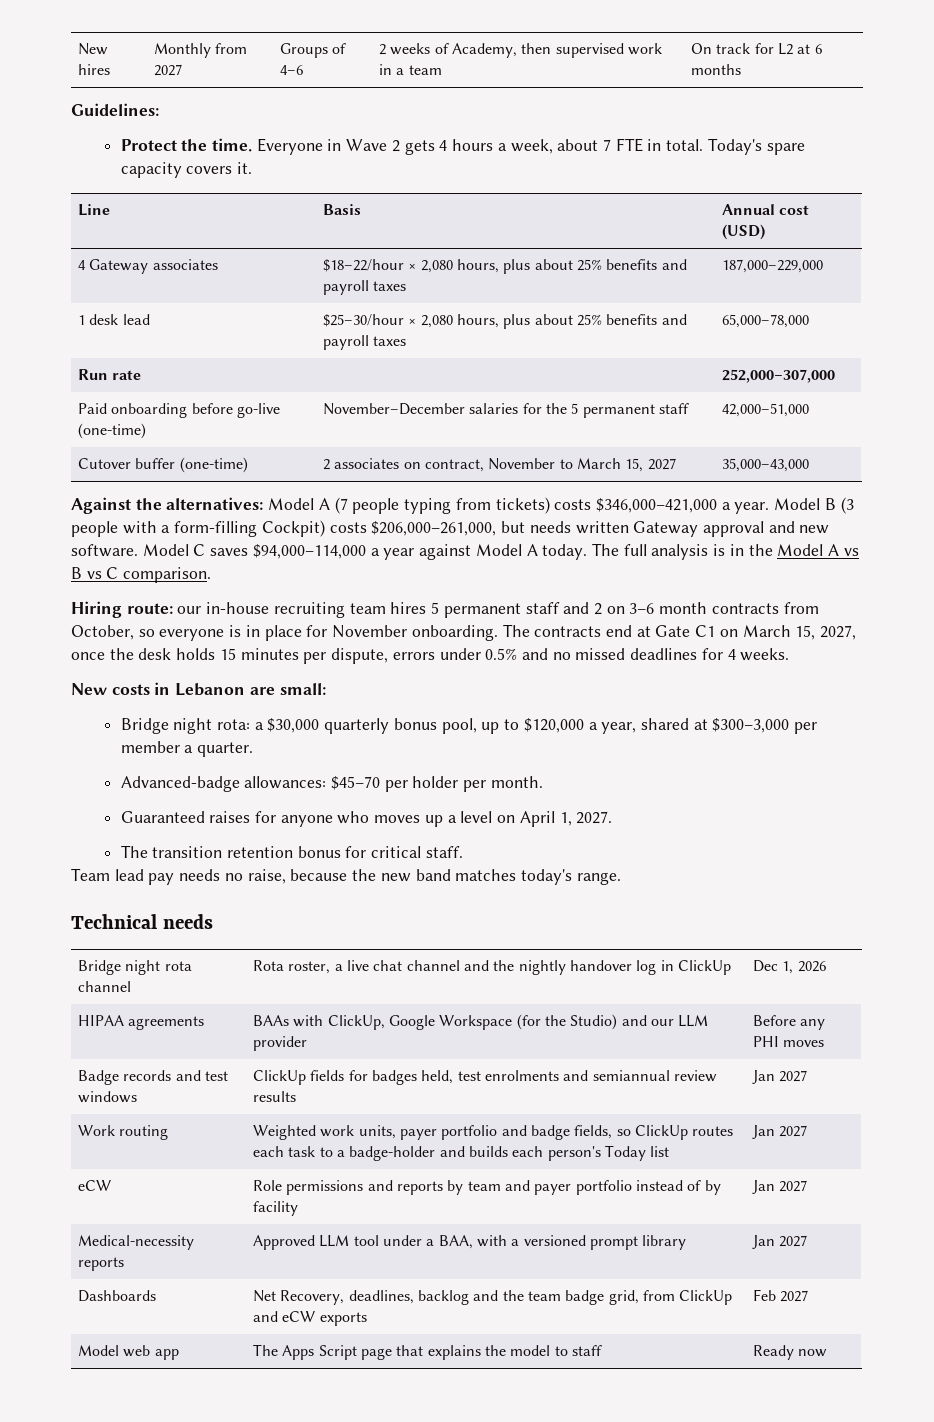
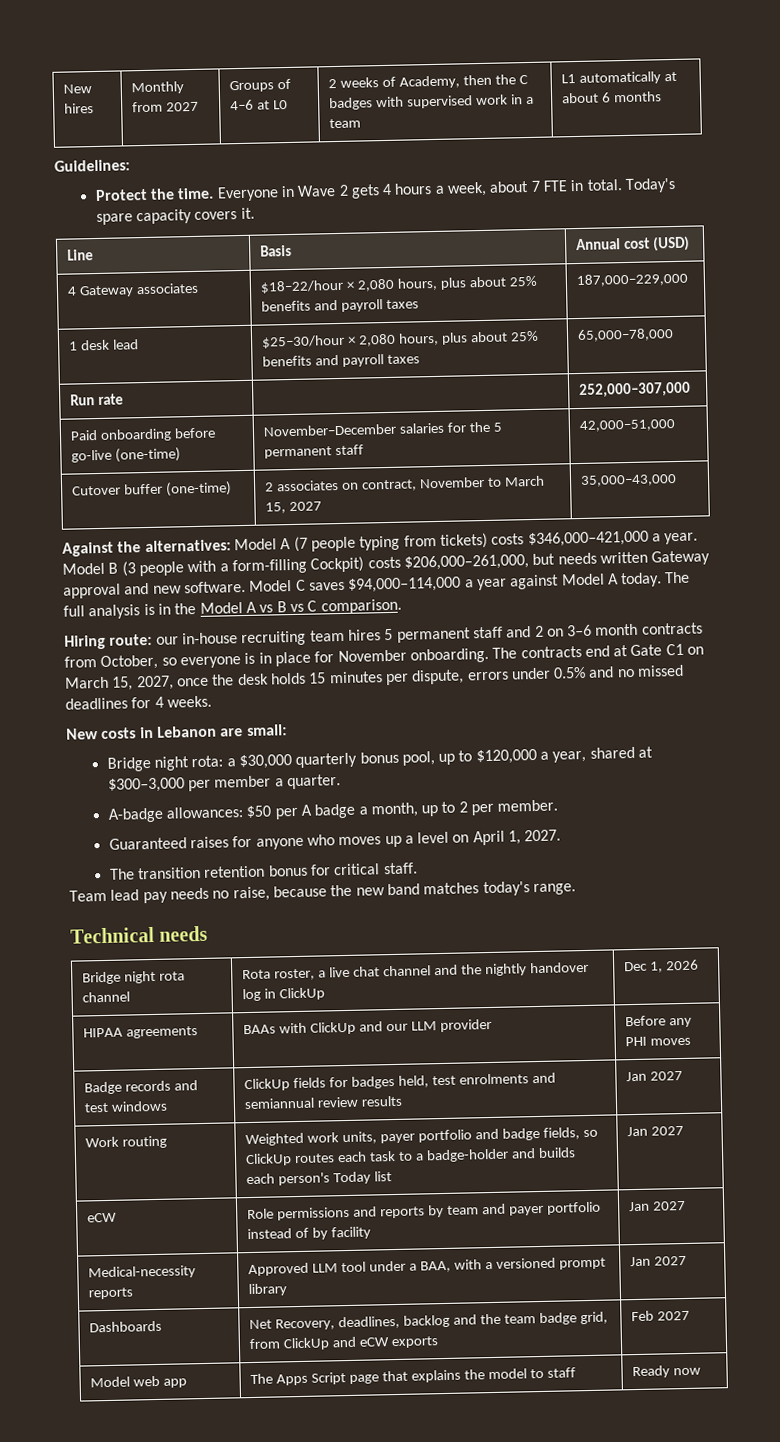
(304, 70) none -> [257,99,289,110] at L0
(552, 48) none -> [495,74,528,85] [329,96,405,111] the C badges with
[691,43,811,55] On track for L2 at -> [561,71,678,85] [562,92,600,104] L1 automatically at about
[120,776,543,792] Advanced-badge allowances: $45–70 per holder per month. -> [107,799,559,823] A-badge allowances: $50 per A badge a month, up to 2 per member.
[327,1014,618,1030] ClickUp, Google Workspace (for the Studio) -> [310,1021,357,1035] ClickUp

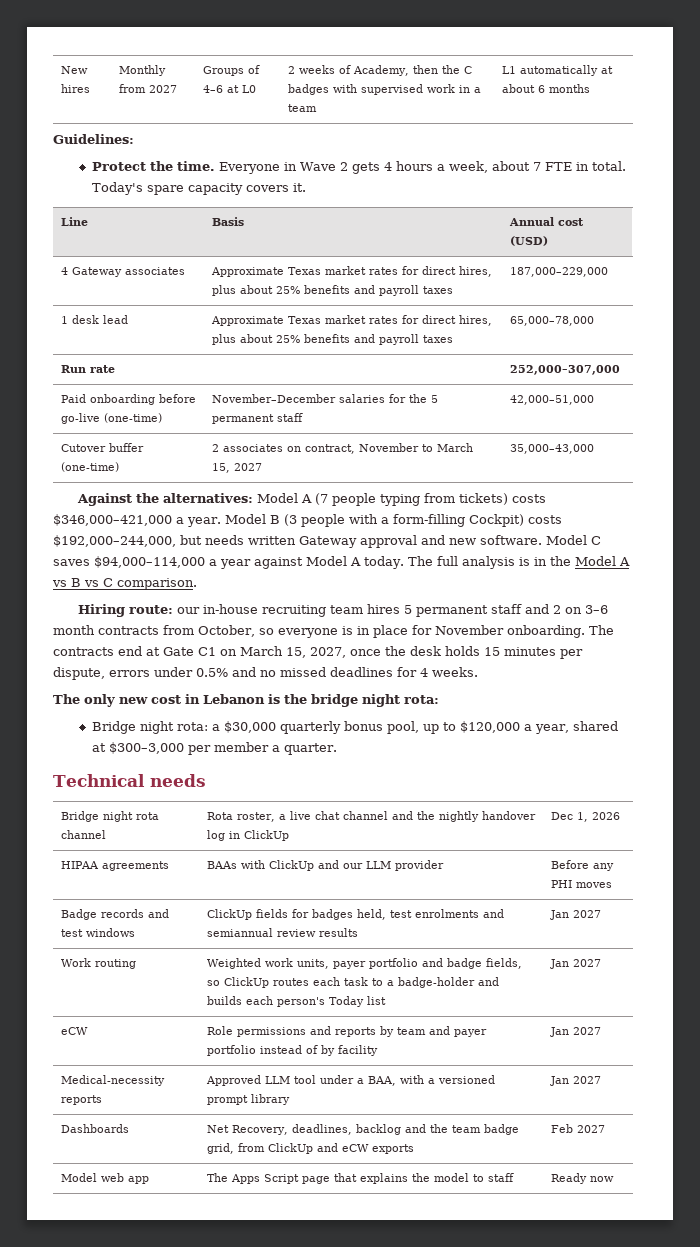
[260,277,439,294] $18–22/hour × 2,080 hours, -> [211,266,493,277] Approximate Texas market rates for direct hires,
[261,332,440,349] $25–30/hour × 2,080 hours, -> [211,315,493,326] Approximate Texas market rates for direct hires,
[403,554,529,571] $206,000–261,000, -> [53,535,176,547] $192,000–244,000,
[66,724,287,740] New costs in Lebanon are small: -> [53,694,439,707] The only new cost in Lebanon is the bridge night rota:
[107,799,559,823] [108,829,562,850] [109,862,418,880] [69,881,576,904] // A-badge allowances: $50 per A badge a month, up to 2 per member. // Guaranteed raises for anyone who moves up a level on April 1, 2027. // The transition retention bonus for critical staff. // Team lead pay needs no raise, because the new band matches today's range. -> (337, 749) none

